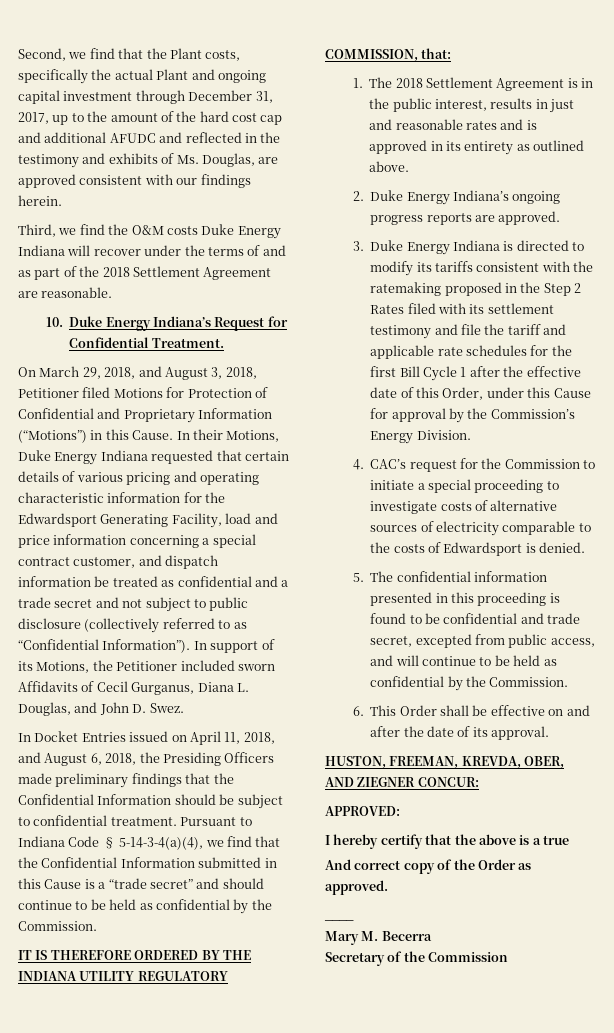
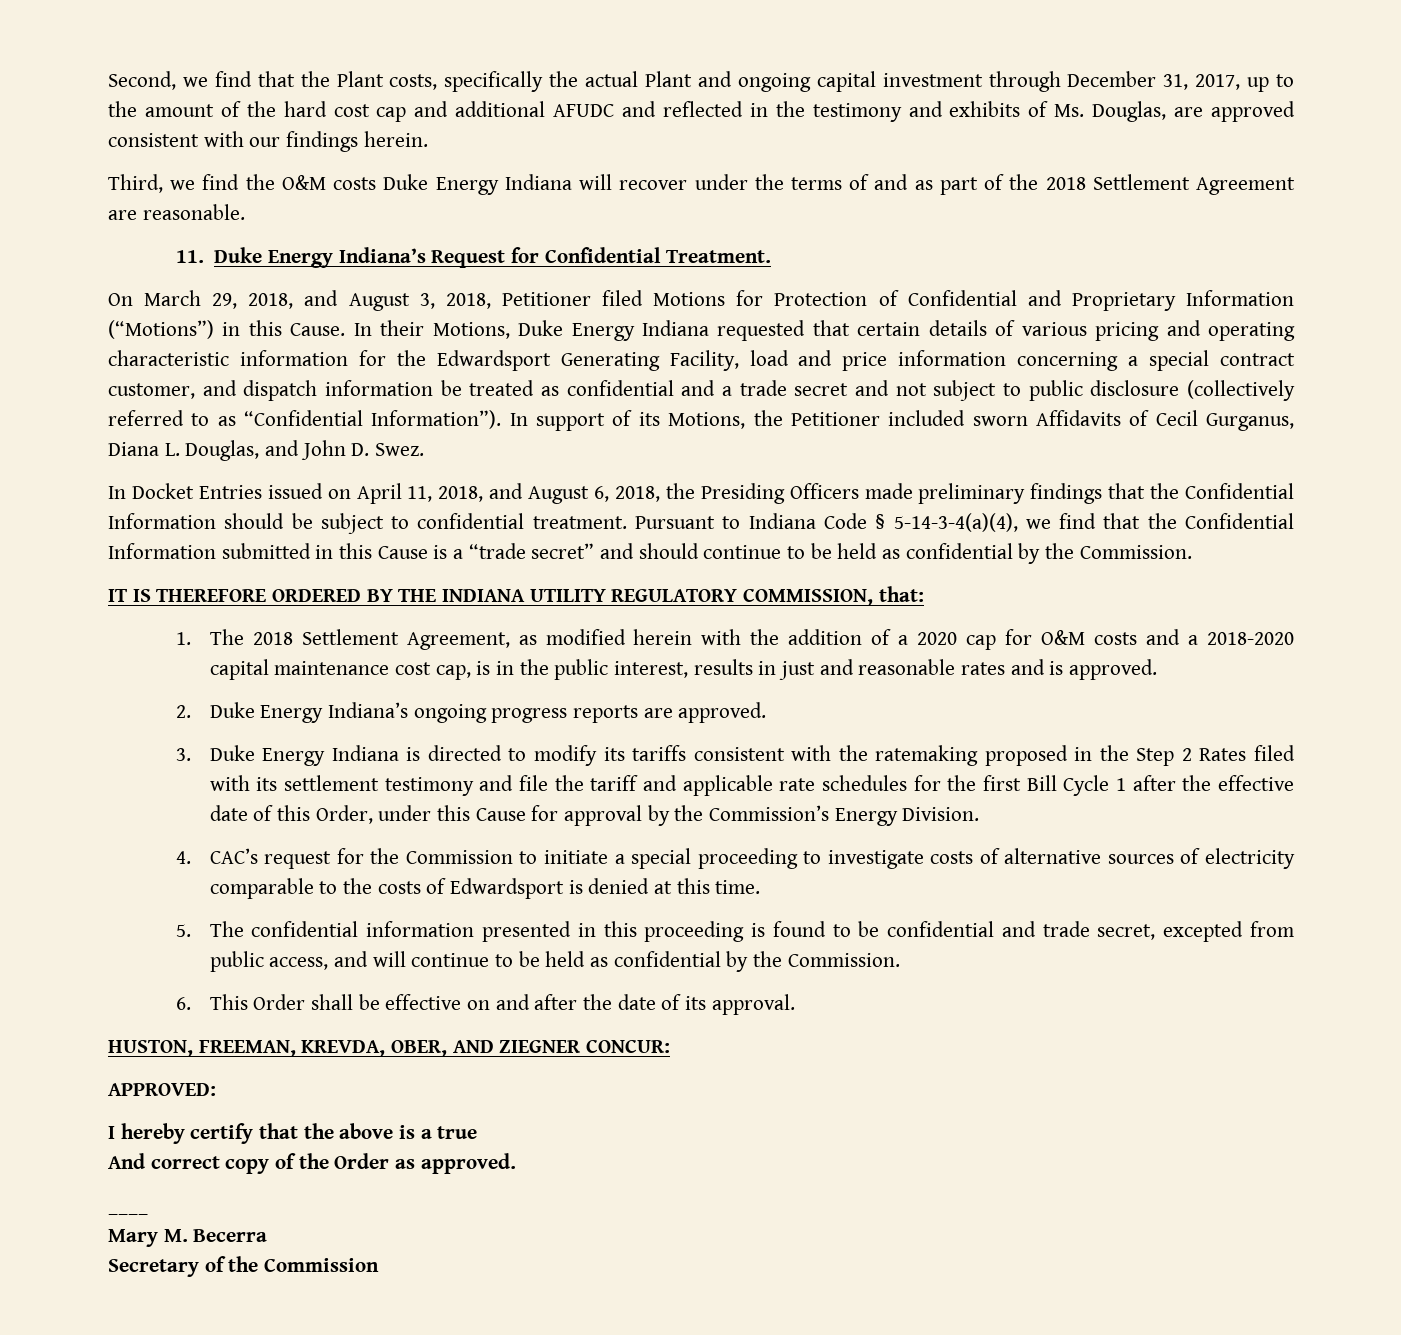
[45,317,63,327] 10. -> [175,250,204,263] 11.
[496,78,565,91] Agreement -> [406,629,1294,650] [209,659,471,680] Agreement, as modified herein with the addition of a 2020 cap for O&M costs and a 2018-2020 capital maintenance cost cap,
[369,140,585,155] [369,161,410,172] approved in its entirety as outlined above. -> [1069,659,1158,680] approved.
[539,542,586,553] denied. -> [588,878,761,894] denied at this time.

